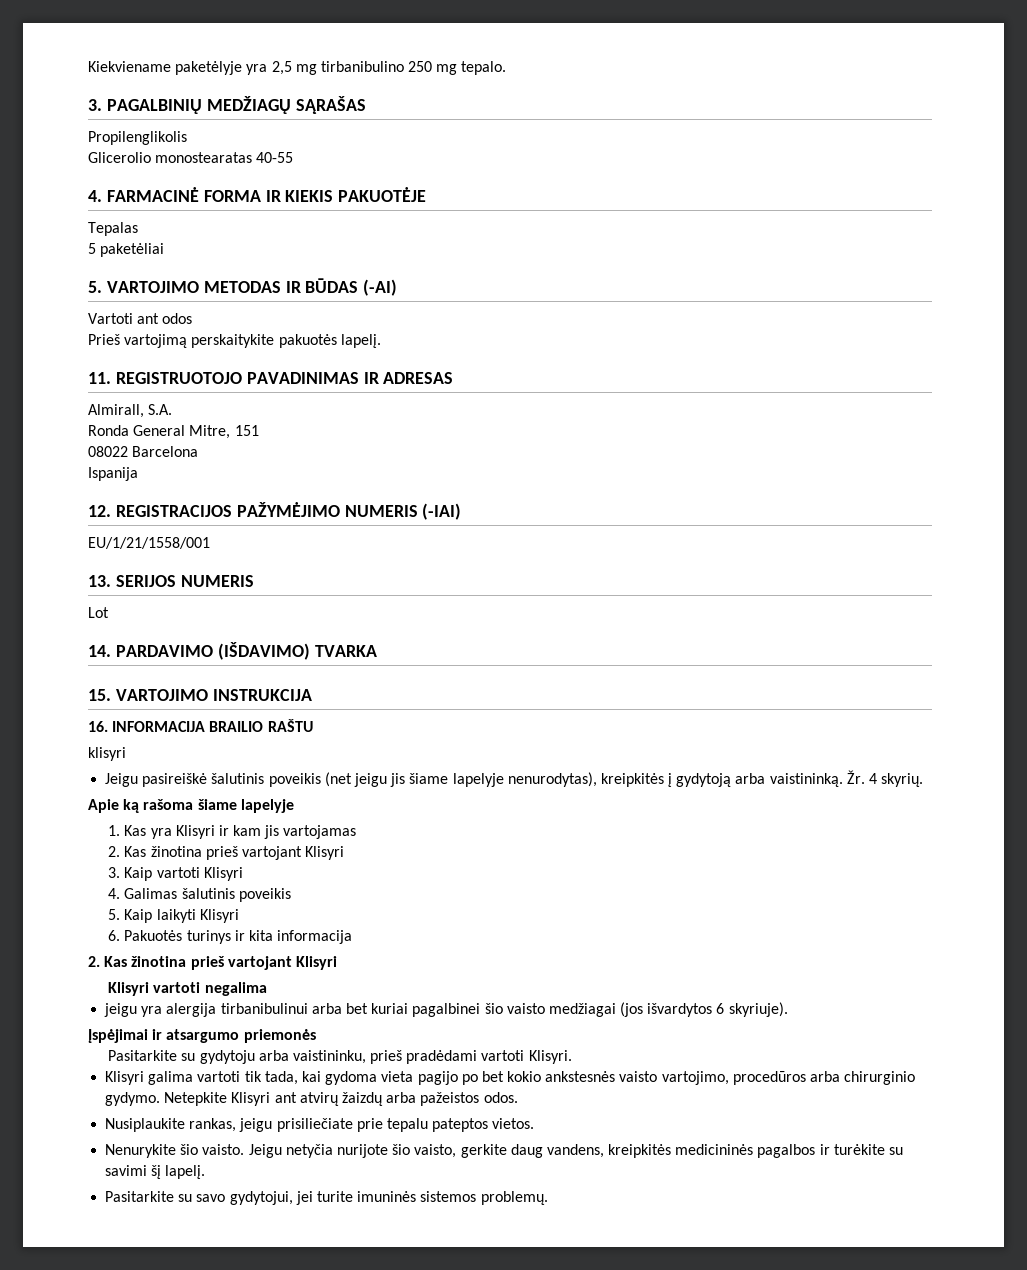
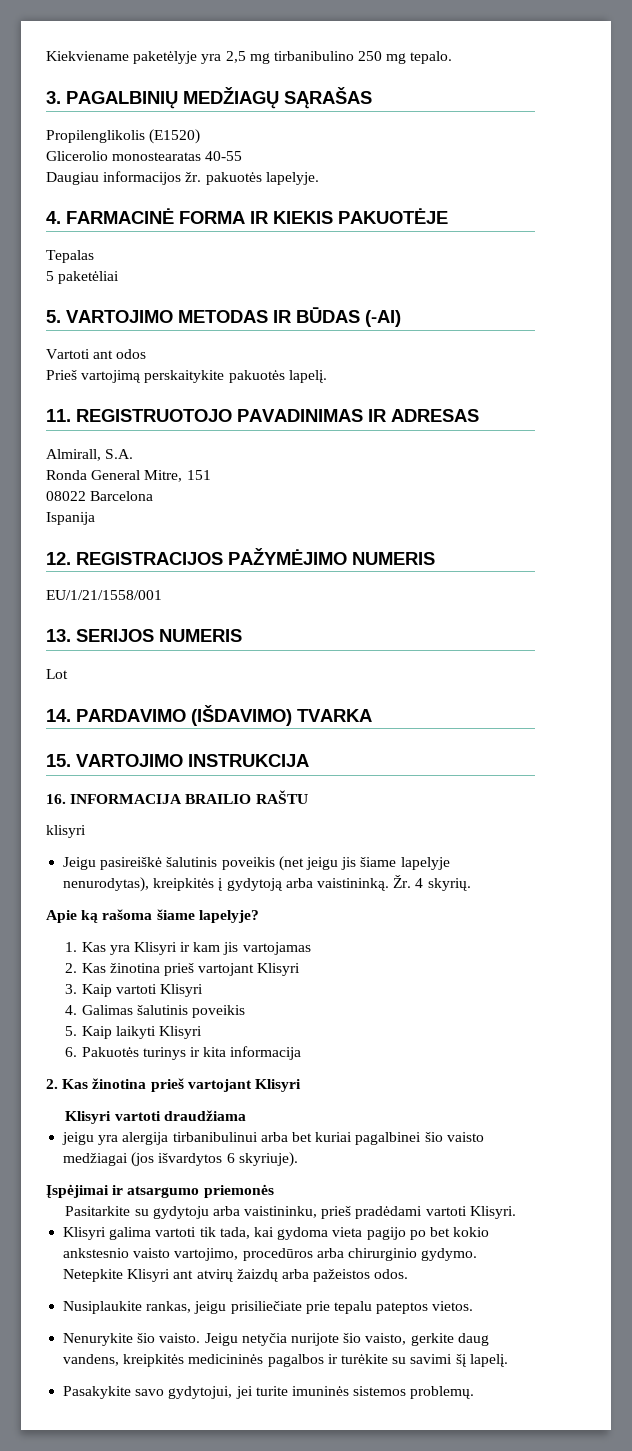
(187, 138) none -> [149,129,201,144] (E1520)
(294, 157) none -> [46,171,319,185] // Daugiau informacijos žr. pakuotės lapelyje.
[422,503,462,520] (-IAI) -> (435, 558) none
[240,799,294,813] lapelyje -> [198,910,259,923] lapelyje?
[204,982,267,996] negalima -> [163,1110,246,1121] draudžiama
[545,1071,616,1082] ankstesnės -> [63,1248,130,1258] ankstesnio
[105,1191,193,1202] Pasitarkite su -> [63,1386,132,1399] Pasakykite

